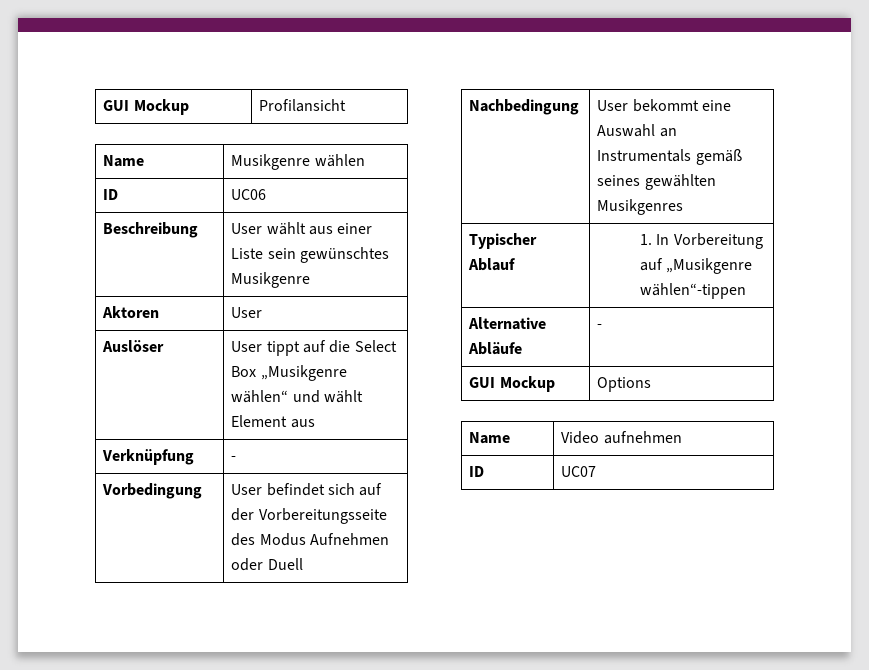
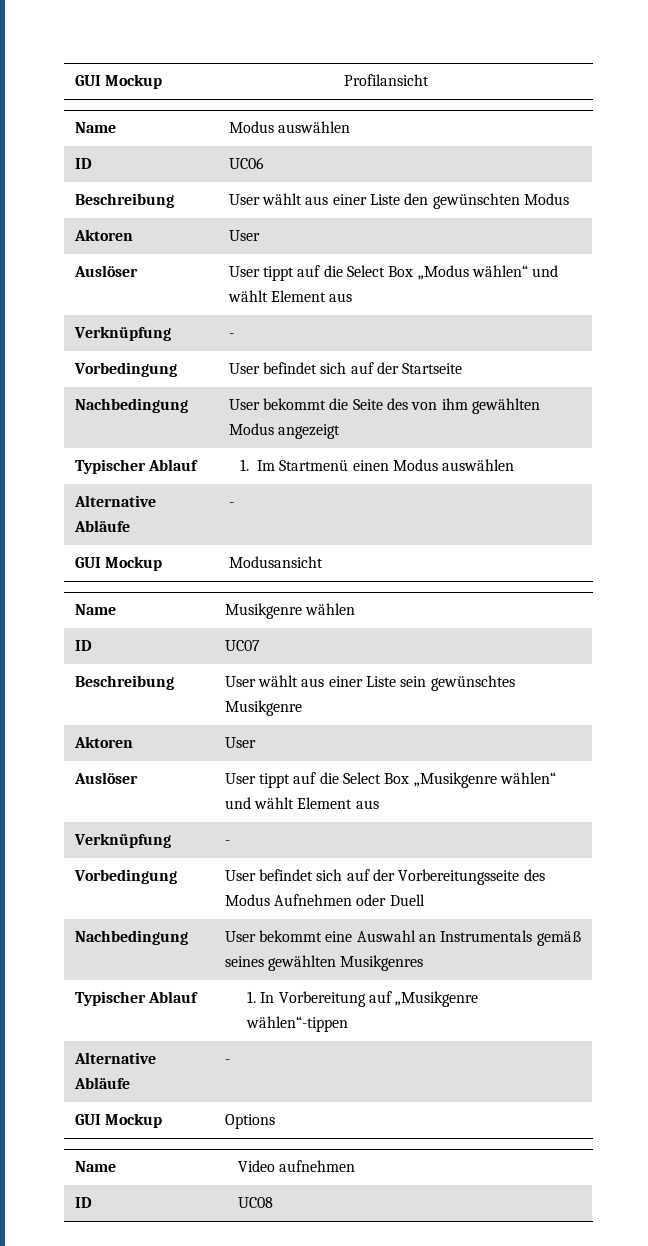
(347, 105) none -> [74,122,116,133] [228,121,351,133] [74,158,92,169] [228,157,264,169] [74,193,174,208] [228,193,569,209] [73,229,133,241] [228,230,260,241] [73,265,138,277] [228,265,559,281] [227,290,353,302] [73,326,171,341] [228,333,234,338] [73,362,177,377] [228,362,463,374] [74,398,188,413] [228,398,540,414] [228,423,341,439] [74,459,199,474] [239,459,515,471] [73,495,156,507] [73,520,130,532] [228,502,234,507] [74,556,163,571] [228,556,323,568] // Name | Modus auswählen // ID | UC06 // Beschreibung | User wählt aus einer Liste den gewünschten Modus // Aktoren | User // Auslöser | User tippt auf die Select Box „Modus wählen“ und wählt Element aus // Verknüpfung | - // Vorbedingung | User befindet sich auf der Startseite // Nachbedingung | User bekommt die Seite des von ihm gewählten Modus angezeigt // Typischer Ablauf | 1. Im Startmenü einen Modus auswählen // Alternative Abläufe | - // GUI Mockup | Modusansicht
[231,189,267,200] UC06 -> [224,640,260,651] UC07
[561,466,597,477] UC07 -> [237,1197,273,1208] UC08

